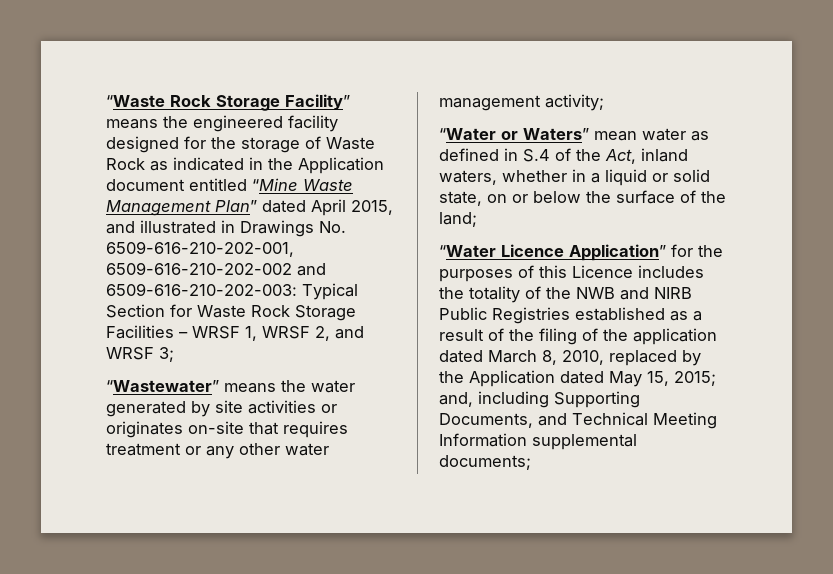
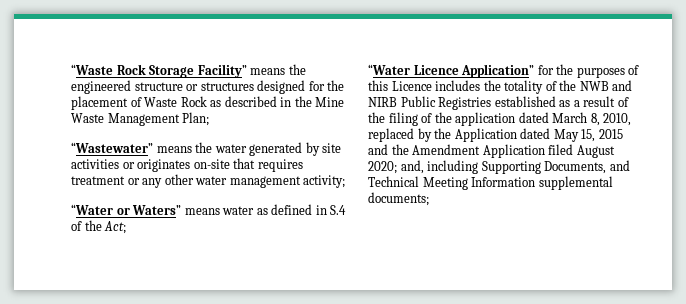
[288,115,338,132] facility -> [134,82,254,91] structure or structures
[241,137,300,153] storage -> [71,96,128,110] placement
[173,157,244,171] indicated -> [224,96,277,107] described
[298,157,384,174] [106,178,353,191] [106,199,393,216] [106,220,346,237] [106,241,294,257] [106,262,326,276] [106,283,358,300] [106,304,356,321] [106,325,364,341] [106,347,174,362] Application document entitled “Mine Waste Management Plan” dated April 2015, and illustrated in Drawings No. 6509-616-210-202-001, 6509-616-210-202-002 and 6509-616-210-202-003: Typical Section for Waste Rock Storage Facilities – WRSF 1, WRSF 2, and WRSF 3; -> [315,97,345,107] [71,112,210,126] Mine Waste Management Plan;
[594,131,637,141] mean -> [184,208,220,215] means
[605,148,688,164] [439,169,710,186] [439,190,726,206] [439,212,477,227] Act, inland waters, whether in a liquid or solid state, on or below the surface of the land; -> [104,221,127,234] Act;
[674,371,716,386] 2015; -> [598,129,623,139] [368,144,615,158] [368,161,397,174] 2015 and the Amendment Application filed August 2020;

